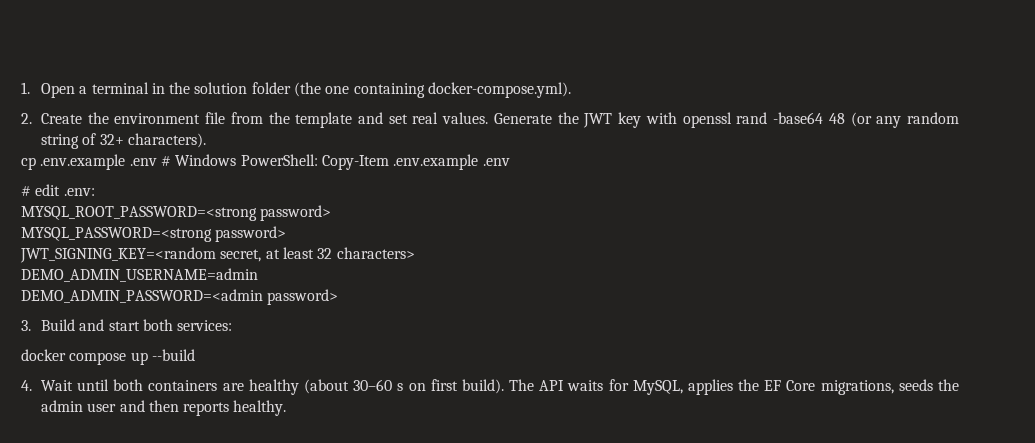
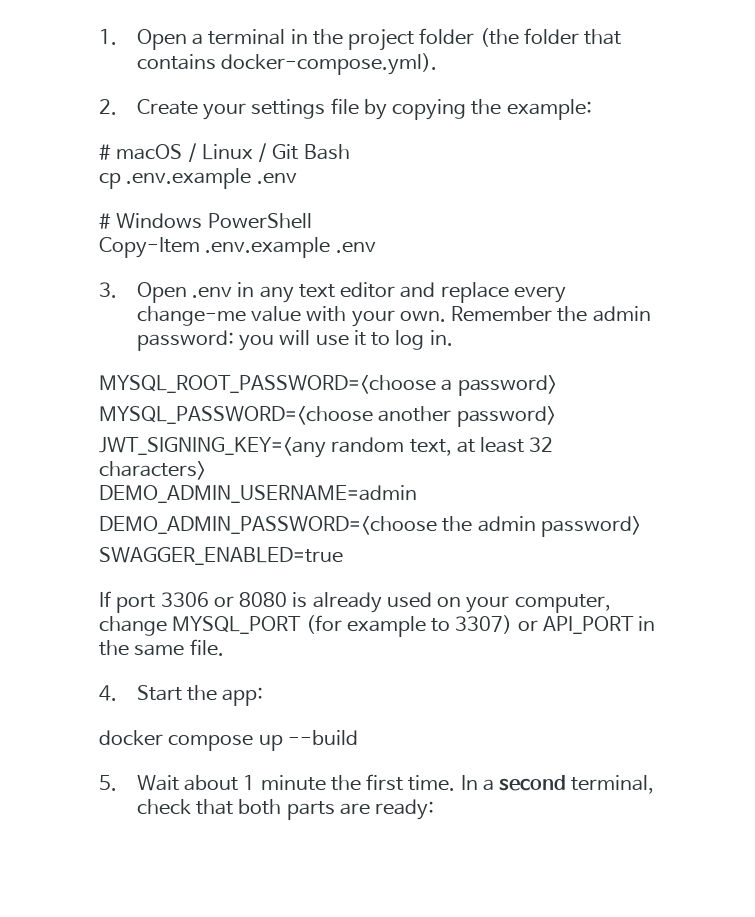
[194,82,248,94] solution -> [348,29,415,51] project
[325,83,425,98] one containing -> [523,28,622,45] [136,54,216,70] folder that contains
[87,112,960,128] [40,133,206,149] the environment file from the template and set real values. Generate the JWT key with openssl rand -base64 48 (or any random string of 32+ characters). -> [203,98,592,120] [99,143,350,162] your settings file by copying the example: // # macOS / Linux / Git Bash
(157, 162) none -> (297, 178) //
[240,154,318,166] PowerShell: -> [207,213,312,229] PowerShell //
[21,184,95,196] [21,205,332,221] [21,226,287,242] [20,247,262,263] # edit .env: // MYSQL_ROOT_PASSWORD=<strong password> // MYSQL_PASSWORD=<strong password> // JWT_SIGNING_KEY=<random secret, -> [99,282,566,303] [136,306,651,327] [136,330,453,351] [99,375,558,396] [99,406,557,427] [99,437,452,458] 3. Open .env in any text editor and replace every change-me value with your own. Remember the admin password: you will use it to log in. // MYSQL_ROOT_PASSWORD=<choose a password> // MYSQL_PASSWORD=<choose another password> // JWT_SIGNING_KEY=<any random text,
[21,289,339,305] [21,319,233,331] [21,349,195,365] [21,379,959,395] [40,400,287,416] DEMO_ADMIN_PASSWORD=<admin password> // 3. Build and start both services: // docker compose up --build // 4. Wait until both containers are healthy (about 30–60 s on first build). The API waits for MySQL, applies the EF Core migrations, seeds the admin user and then reports healthy. -> [99,516,641,537] [99,547,343,565] [99,591,611,613] [99,615,656,637] [99,639,224,656] [99,685,264,706] [99,730,358,751] [99,774,655,794] [136,799,435,820] DEMO_ADMIN_PASSWORD=<choose the admin password> // SWAGGER_ENABLED=true // If port 3306 or 8080 is already used on your computer, change MYSQL_PORT (for example to 3307) or API_PORT in the same file. // 4. Start the app: // docker compose up --build // 5. Wait about 1 minute the first time. In a second terminal, check that both parts are ready:

